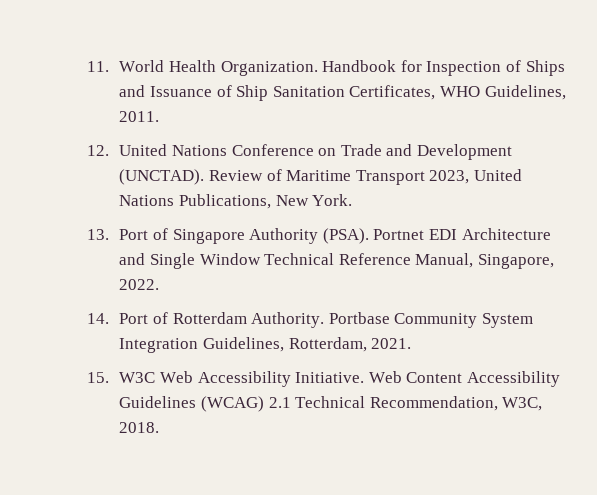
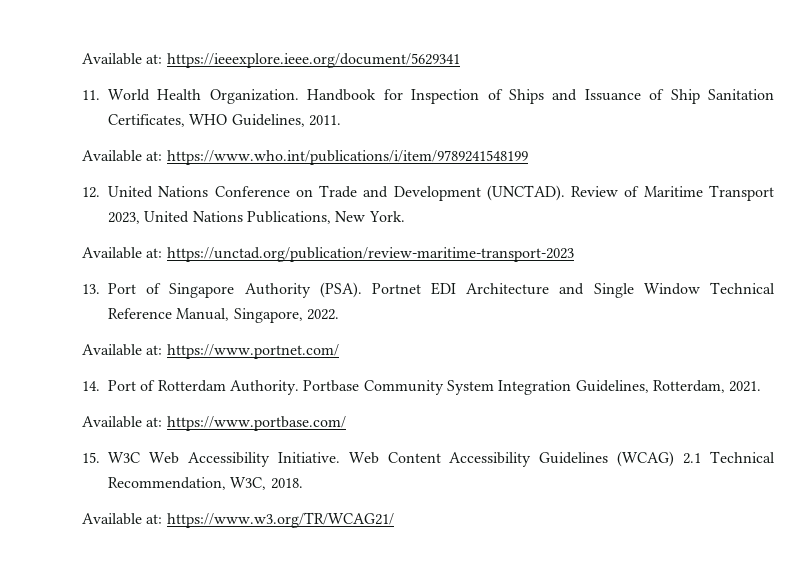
(87, 66) none -> [82,53,460,68] Available at: https://ieeexplore.ieee.org/document/5629341 //
(160, 116) none -> [82,150,528,165] // Available at: https://www.who.int/publications/i/item/9789241548199
(353, 200) none -> [82,247,574,262] // Available at: https://unctad.org/publication/review-maritime-transport-2023
(160, 284) none -> [82,344,339,359] // Available at: https://www.portnet.com/
(412, 343) none -> [82,416,346,431] // Available at: https://www.portbase.com/
(160, 427) none -> [82,512,394,528] // Available at: https://www.w3.org/TR/WCAG21/

